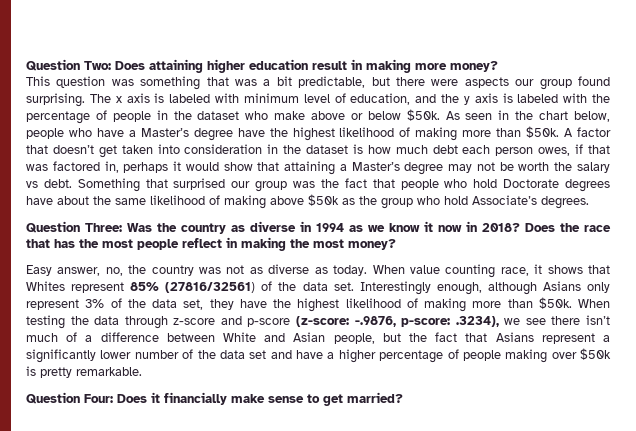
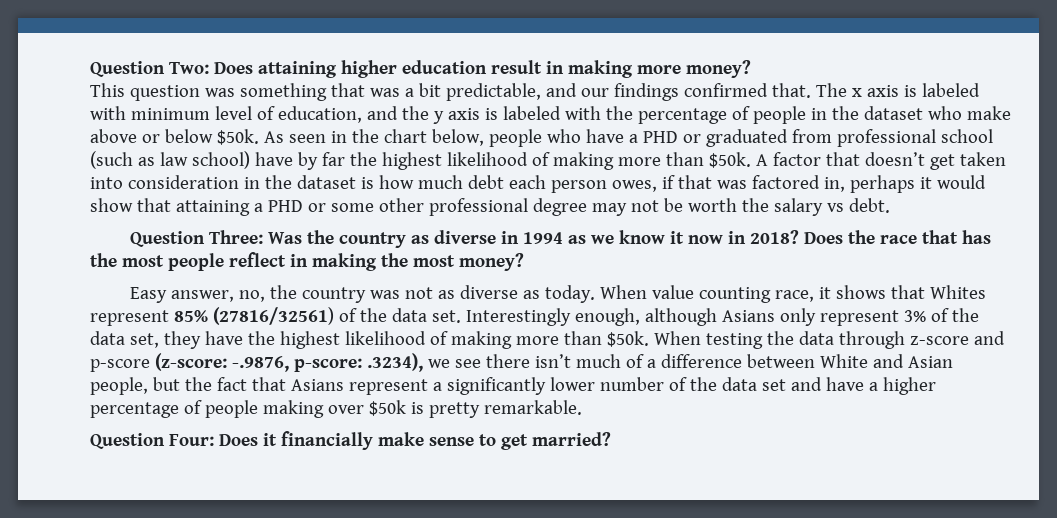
[371,76,610,90] [26,93,85,107] but there were aspects our group found surprising. -> [545,83,811,101] and our findings confirmed that.
[140,128,265,141] Master’s degree have -> [642,129,993,147] [90,151,345,170] PHD or graduated from professional school (such as law school) have by far
[351,162,400,171] Master’s -> [267,198,528,216] PHD or some other professional
[77,178,611,192] [26,194,589,209] Something that surprised our group was the fact that people who hold Doctorate degrees have about the same likelihood of making above $50k as the group who hold Associate’s degrees. -> (890, 205) none

